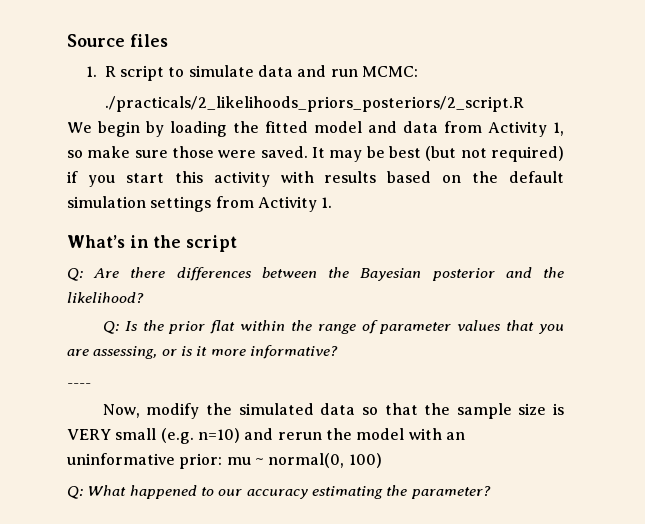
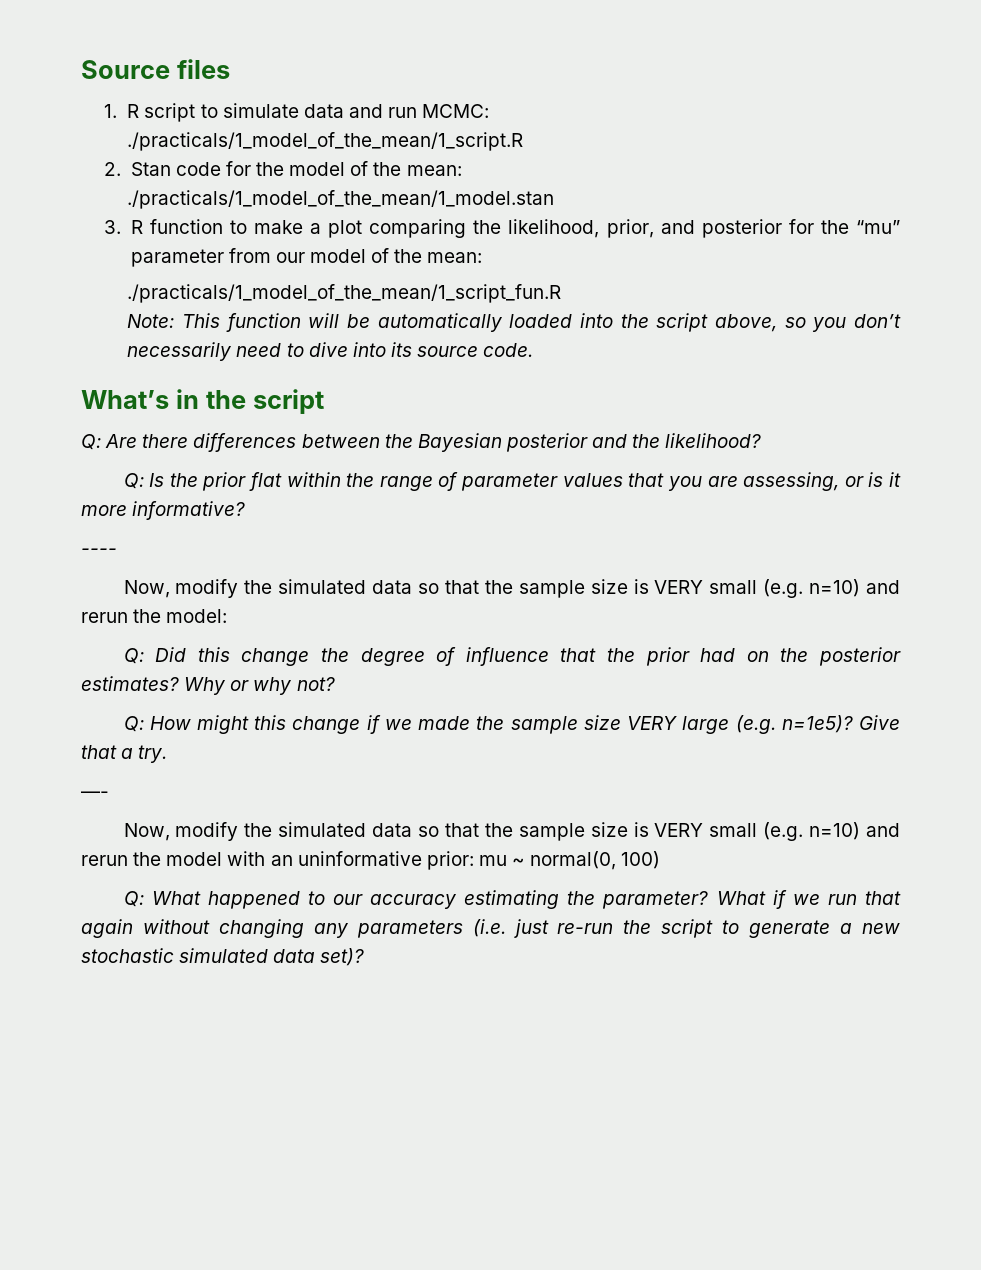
[104,96,524,112] [67,121,564,137] [67,146,564,162] [67,171,564,187] [67,196,333,212] ./practicals/2_likelihoods_priors_posteriors/2_script.R // We begin by loading the fitted model and data from Activity 1, so make sure those were saved. It may be best (but not required) if you start this activity with results based on the default simulation settings from Activity 1. -> [127,132,524,151] [104,161,462,176] [127,190,555,209] [104,219,900,238] [130,248,483,267] [127,284,562,303] [127,313,902,332] [127,342,534,361] ./practicals/1_model_of_the_mean/1_script.R // 2. Stan code for the model of the mean: // ./practicals/1_model_of_the_mean/1_model.stan // 3. R function to make a plot comparing the likelihood, prior, and posterior for the “mu” parameter from our model of the mean: // ./practicals/1_model_of_the_mean/1_script_fun.R // Note: This function will be automatically loaded into the script above, so you don’t necessarily need to dive into its source code.
(91, 385) none -> [123,579,900,598] [81,609,228,623] [123,647,901,666] [81,676,335,695] [123,715,901,734] [81,745,168,763] [81,791,109,798] // Now, modify the simulated data so that the sample size is VERY small (e.g. n=10) and rerun the model: // Q: Did this change the degree of influence that the prior had on the posterior estimates? Why or why not? // Q: How might this change if we made the sample size VERY large (e.g. n=1e5)? Give that a try. // —-
(491, 492) none -> [716,890,902,909] [81,919,900,938] [81,948,365,966] What if we run that again without changing any parameters (i.e. just re-run the script to generate a new stochastic simulated data set)?

